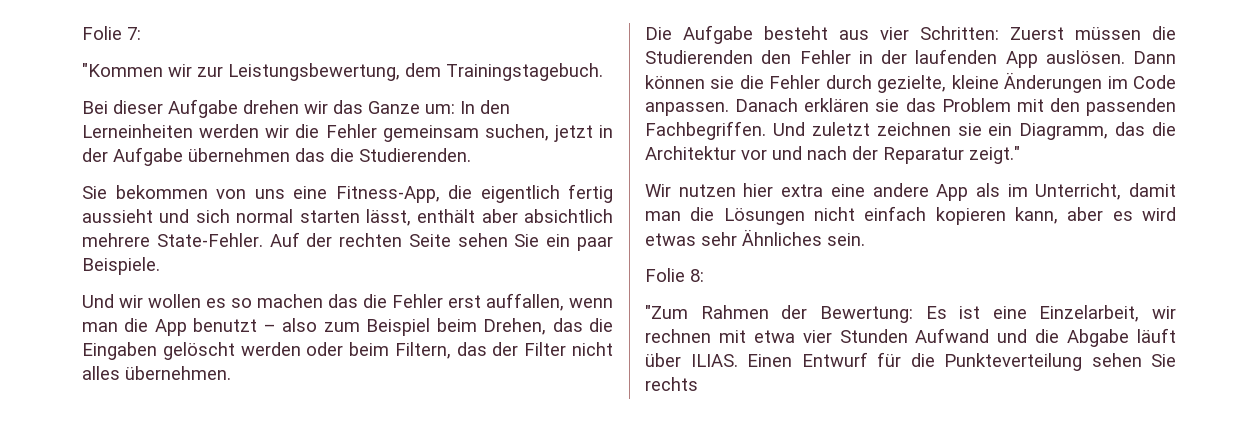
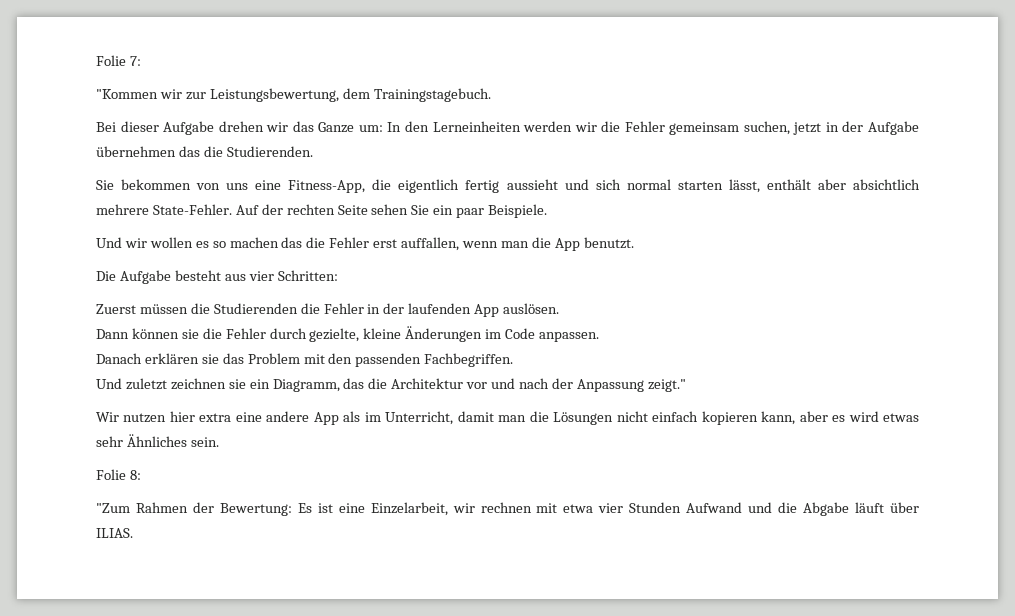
[193,318,613,336] [82,342,613,360] [82,366,231,380] benutzt – also zum Beispiel beim Drehen, das die Eingaben gelöscht werden oder beim Filtern, das der Filter nicht alles übernehmen. -> [583,237,634,249] benutzt.
(999, 33) none -> (338, 275) //
[761,50,792,64] den -> [300,303,320,314] die
(1125, 57) none -> (560, 308) //
(729, 109) none -> (600, 337) //
(766, 130) none -> (514, 360) //
[883,147,964,164] Reparatur -> [576,379,644,392] Anpassung
[747,352,1176,371] [645,377,698,391] Einen Entwurf für die Punkteverteilung sehen Sie rechts -> (133, 533) none

